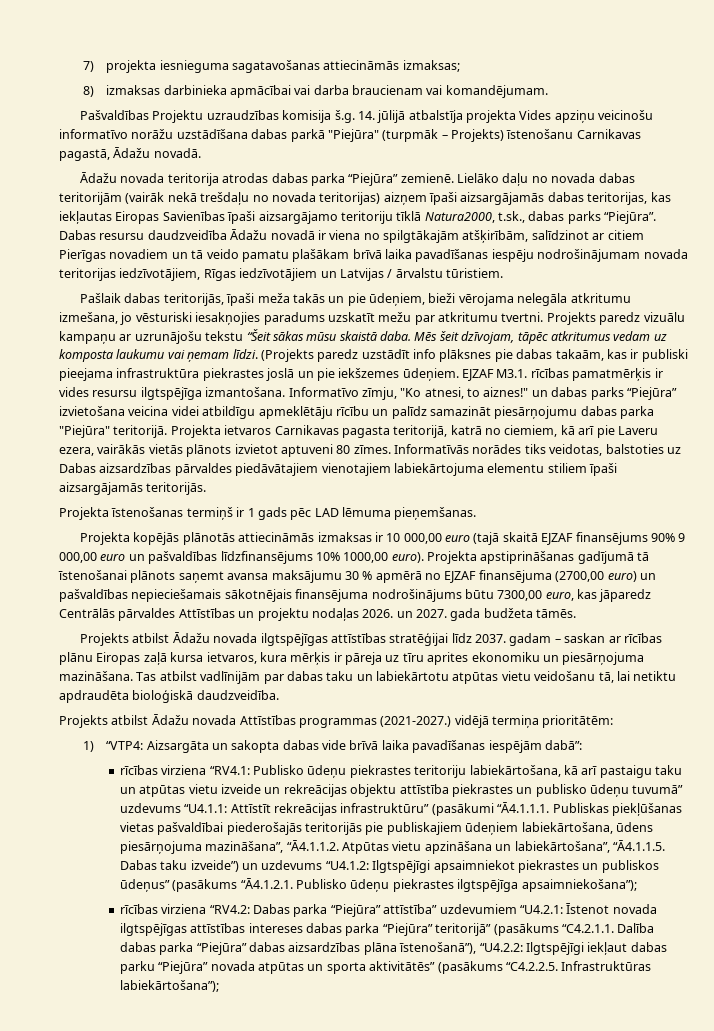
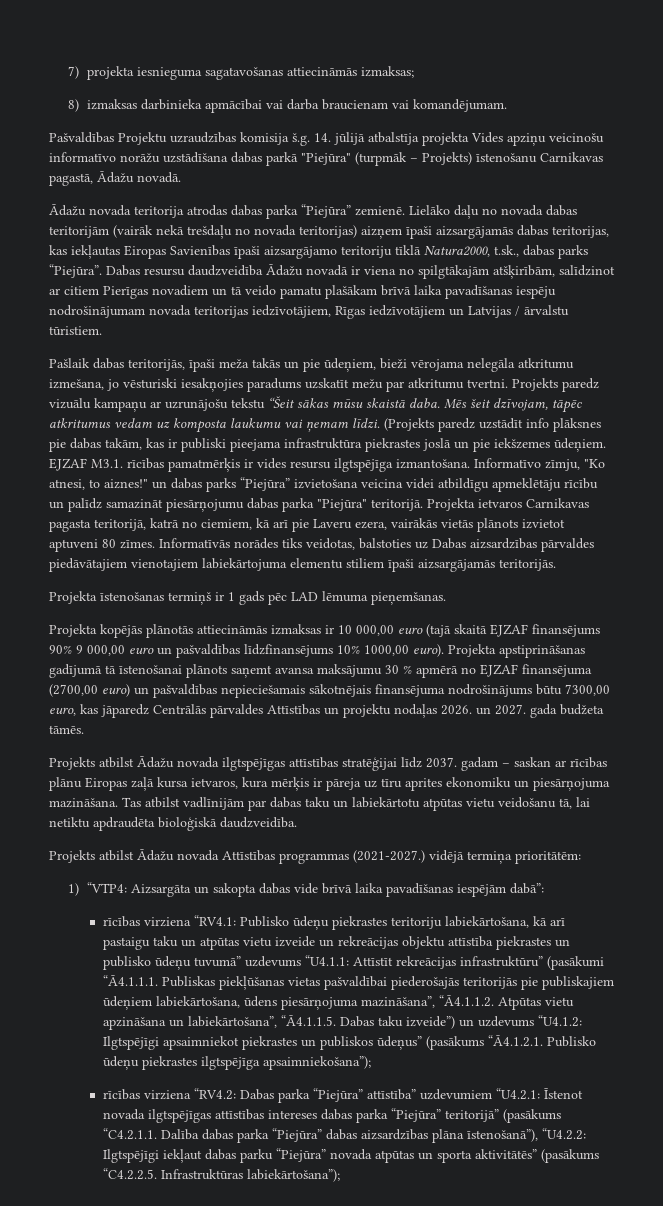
[555,349,604,361] takaām, -> [105,438,142,450] takām,

